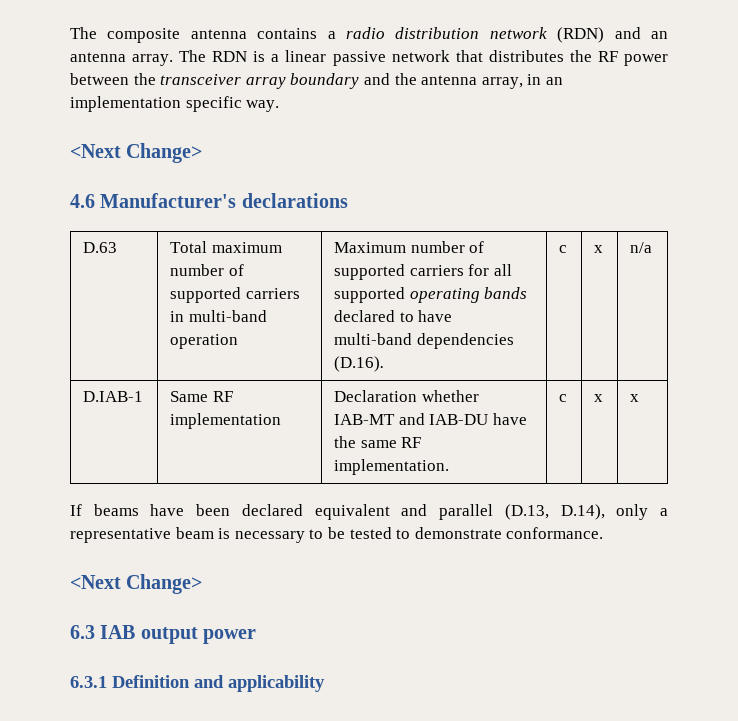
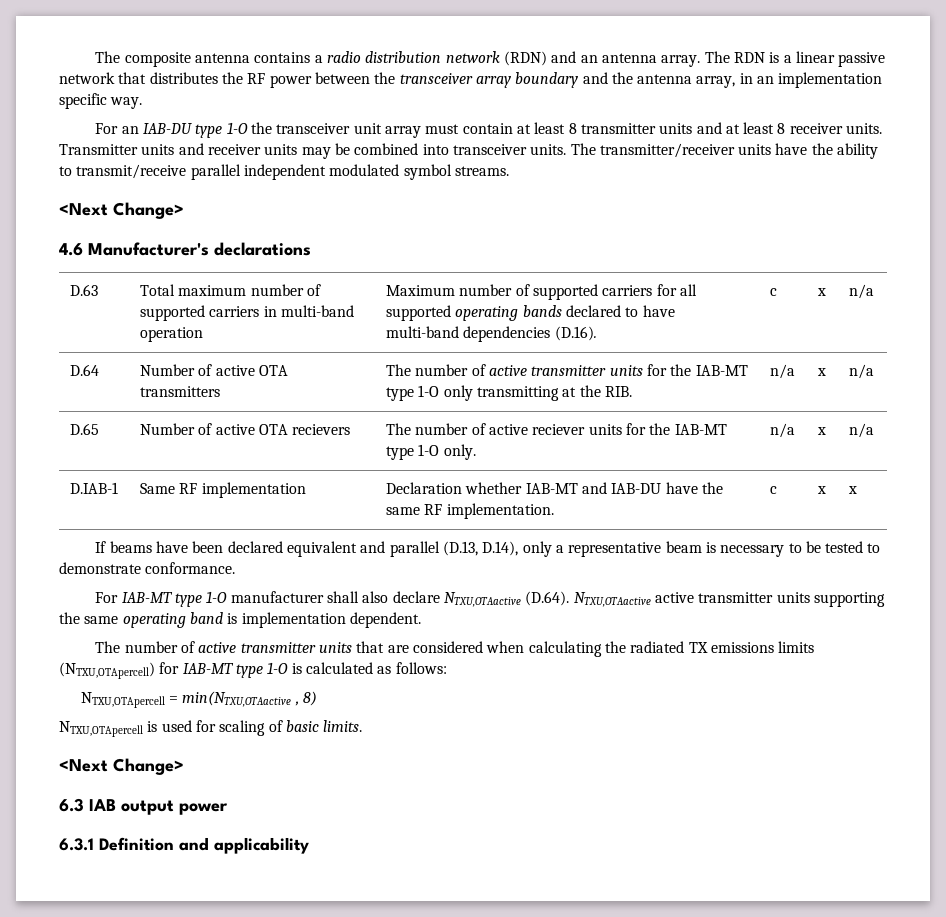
(280, 106) none -> [95,122,883,138] [59,143,879,159] [59,164,509,180] // For an IAB-DU type 1-O the transceiver unit array must contain at least 8 transmitter units and at least 8 receiver units. Transmitter units and receiver units may be combined into transceiver units. The transmitter/receiver units have the ability to transmit/receive parallel independent modulated symbol streams.
(653, 247) none -> [69,364,99,376] [139,364,288,376] [139,386,220,397] [385,364,748,376] [385,385,632,401] [769,364,795,379] [816,368,826,376] [848,364,874,379] [69,423,99,435] [139,423,351,435] [385,423,727,435] [385,444,476,460] [769,423,795,438] [816,427,826,435] [848,423,874,438] // D.64 | Number of active OTA transmitters | The number of active transmitter units for the IAB-MT type 1-O only transmitting at the RIB. | n/a | x | n/a // D.65 | Number of active OTA recievers | The number of active reciever units for the IAB-MT type 1-O only. | n/a | x | n/a
(604, 533) none -> [95,591,885,607] [59,612,421,628] [95,641,815,657] [59,662,447,679] [80,691,317,708] [59,720,363,737] // For IAB-MT type 1-O manufacturer shall also declare NTXU,OTAactive (D.64). NTXU,OTAactive active transmitter units supporting the same operating band is implementation dependent. // The number of active transmitter units that are considered when calculating the radiated TX emissions limits (NTXU,OTApercell) for IAB-MT type 1-O is calculated as follows: // NTXU,OTApercell = min(NTXU,OTAactive , 8) // NTXU,OTApercell is used for scaling of basic limits.

